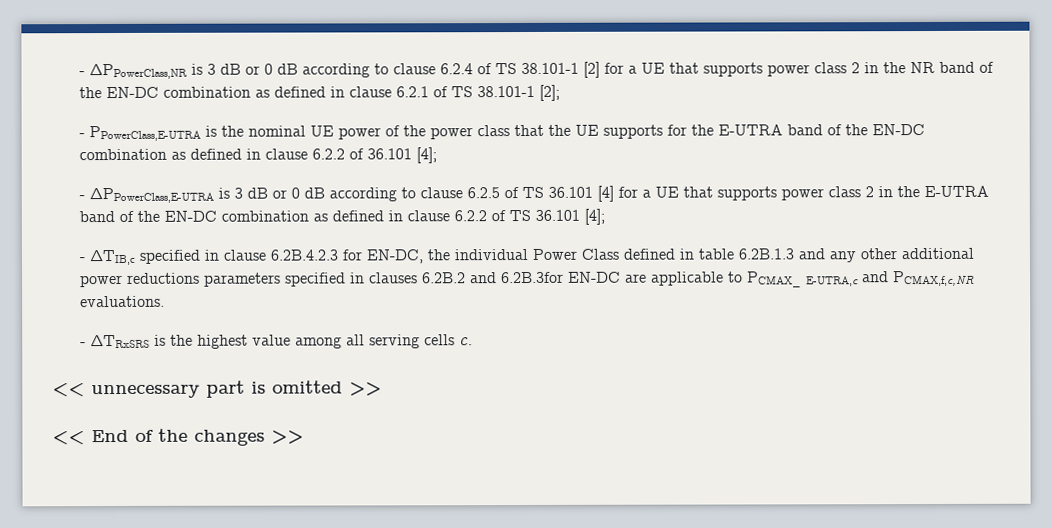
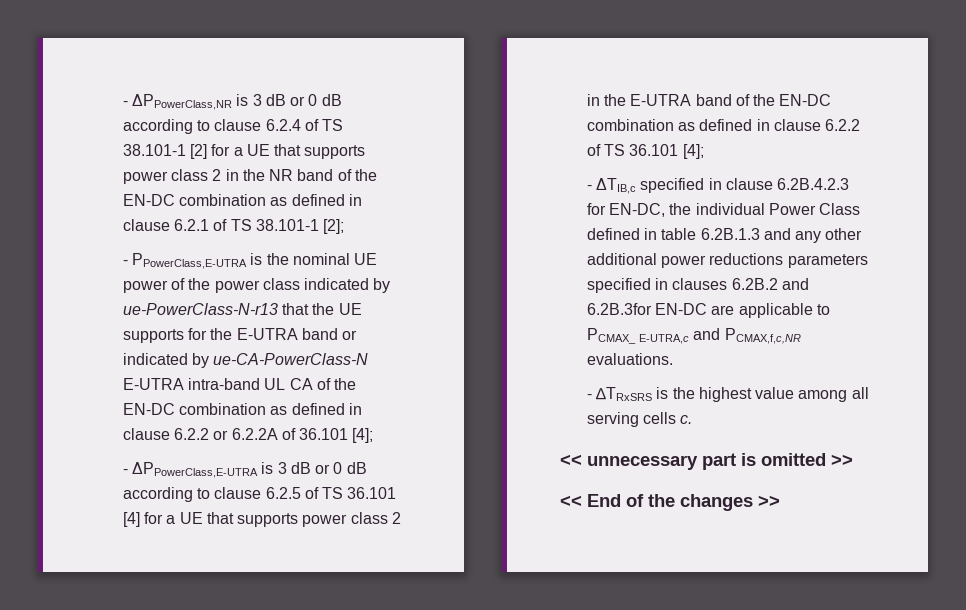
(511, 131) none -> [304,278,391,293] [122,303,278,315] indicated by ue-PowerClass-N-r13
[827,124,926,136] [79,148,346,161] of the EN-DC combination as defined in clause 6.2.2 -> [342,330,358,340] [122,353,369,368] [122,378,357,390] [122,403,362,415] [122,428,278,440] or indicated by ue-CA-PowerClass-N E-UTRA intra-band UL CA of the EN-DC combination as defined in clause 6.2.2 or 6.2.2A

